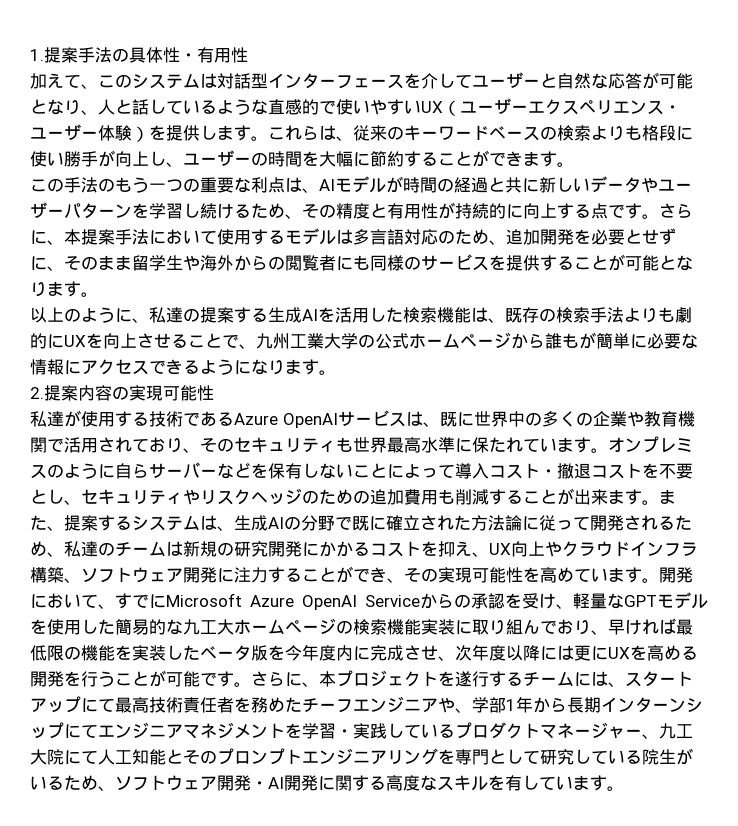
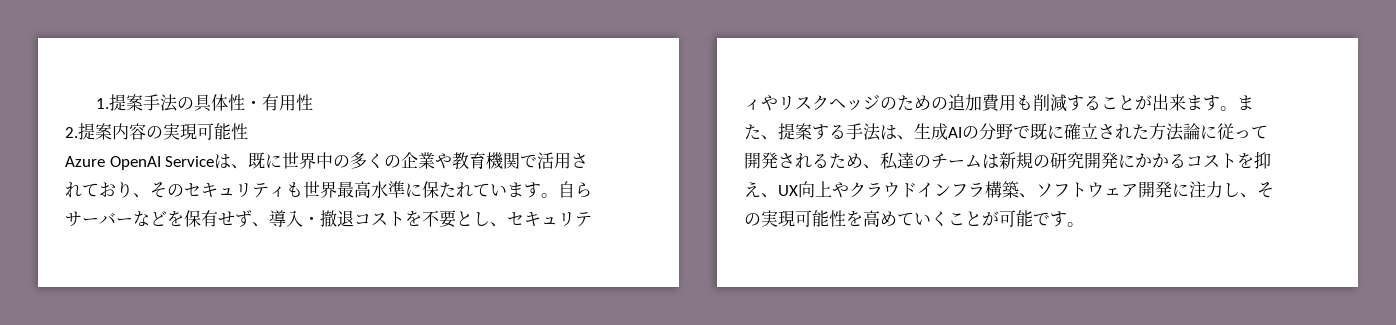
[30,72,693,89] [30,98,681,116] [30,124,693,142] [30,150,574,167] [30,176,692,193] [30,202,693,219] [30,228,676,245] [30,254,693,271] [30,281,98,297] [30,307,692,323] [30,332,698,349] [30,359,336,375] // 加えて、このシステムは対話型インターフェースを介してユーザーと自然な応答が可能となり、人と話しているような直感的で使いやすいUX（ユーザーエクスペリエンス・ユーザー体験）を提供します。これらは、従来のキーワードベースの検索よりも格段に使い勝手が向上し、ユーザーの時間を大幅に節約することができます。 // この手法のもう一つの重要な利点は、AIモデルが時間の経過と共に新しいデータやユーザーパターンを学習し続けるため、その精度と有用性が持続的に向上する点です。さらに、本提案手法において使用するモデルは多言語対応のため、追加開発を必要とせずに、そのまま留学生や海外からの閲覧者にも同様のサービスを提供することが可能となります。 // 以上のように、私達の提案する生成AIを活用した検索機能は、既存の検索手法よりも劇的にUXを向上させることで、九州工業大学の公式ホームページから誰もが簡単に必要な情報にアクセスできるようになります。 -> (313, 102) none
[30,410,406,428] 私達が使用する技術であるAzure OpenAIサービス -> [65,156,215,170] Azure OpenAI Service
[608,436,693,453] [30,463,115,479] オンプレミスのように -> (558, 195) none
[302,463,540,479] しないことによって導入コスト -> [218,210,303,227] せず、導入
[132,515,200,531] システム -> [846,123,881,141] 手法
[268,566,387,583] することができ -> [1223,182,1240,197] し
[608,567,693,583] [30,592,708,610] [30,618,693,635] [30,644,698,661] [30,670,693,687] [30,696,703,713] [30,722,693,739] [30,748,693,765] [30,775,590,791] ます。開発において、すでにMicrosoft Azure OpenAI Serviceからの承認を受け、軽量なGPTモデルを使用した簡易的な九工大ホームページの検索機能実装に取り組んでおり、早ければ最低限の機能を実装したベータ版を今年度内に完成させ、次年度以降には更にUXを高める開発を行うことが可能です。さらに、本プロジェクトを遂行するチームには、スタートアップにて最高技術責任者を務めたチーフエンジニアや、学部1年から長期インターンシップにてエンジニアマネジメントを学習・実践しているプロダクトマネージャー、九工大院にて人工知能とそのプロンプトエンジニアリングを専門として研究している院生がいるため、ソフトウェア開発・AI開発に関する高度なスキルを有していま -> [931,210,1050,227] くことが可能で

